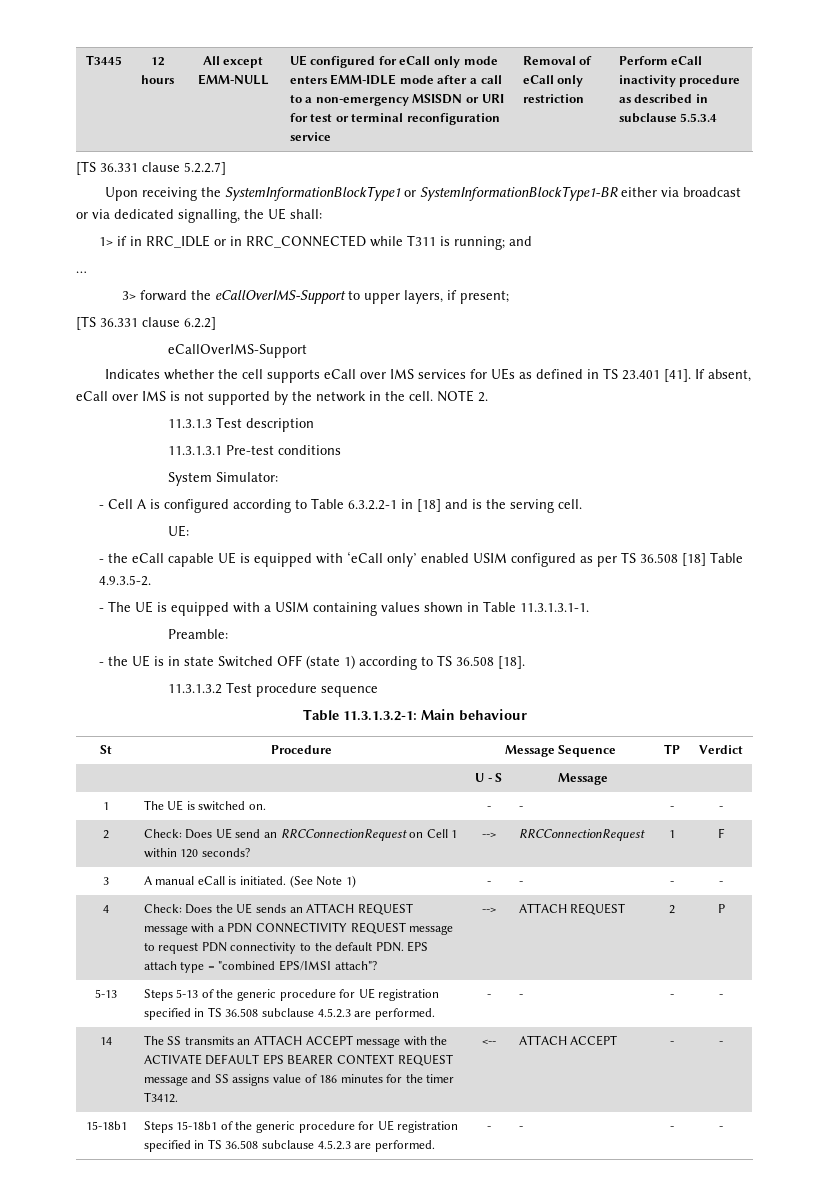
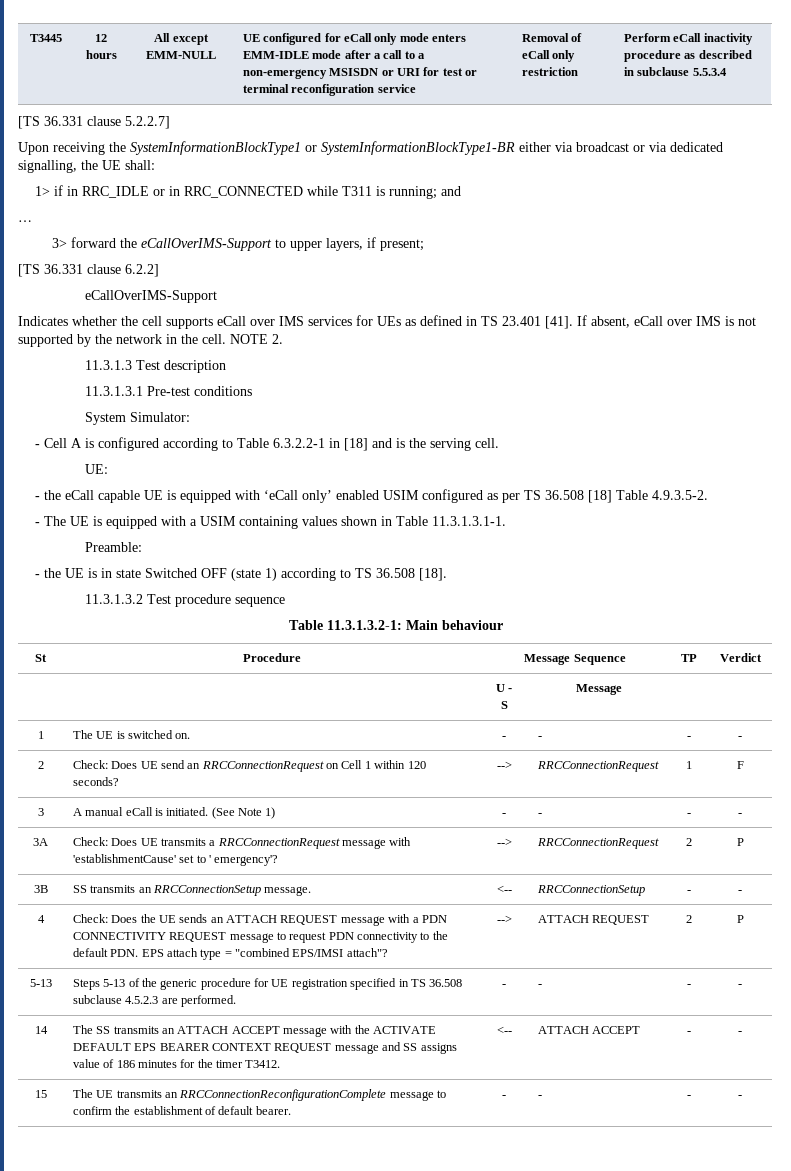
(723, 883) none -> [33,838,48,846] [72,837,412,849] [72,854,279,866] [496,838,512,846] [536,838,659,849] [686,838,692,846] [736,838,744,846] [33,885,48,893] [72,885,312,896] [496,885,512,893] [536,885,645,896] [687,890,691,893] [738,890,742,893] // 3A | Check: Does UE transmits a RRCConnectionRequest message with 'establishmentCause' set to ' emergency'? | --> | RRCConnectionRequest | 2 | P // 3B | SS transmits an RRCConnectionSetup message. | <-- | RRCConnectionSetup | - | -
[85,1121,127,1130] [143,1120,459,1133] [143,1139,435,1152] 15-18b1 | Steps 15-18b1 of the generic procedure for UE registration specified in TS 36.508 subclause 4.5.2.3 are performed. -> [34,1090,47,1098] [72,1089,447,1101] [72,1106,291,1115] 15 | The UE transmits an RRCConnectionReconfigurationComplete message to confirm the establishment of default bearer.

